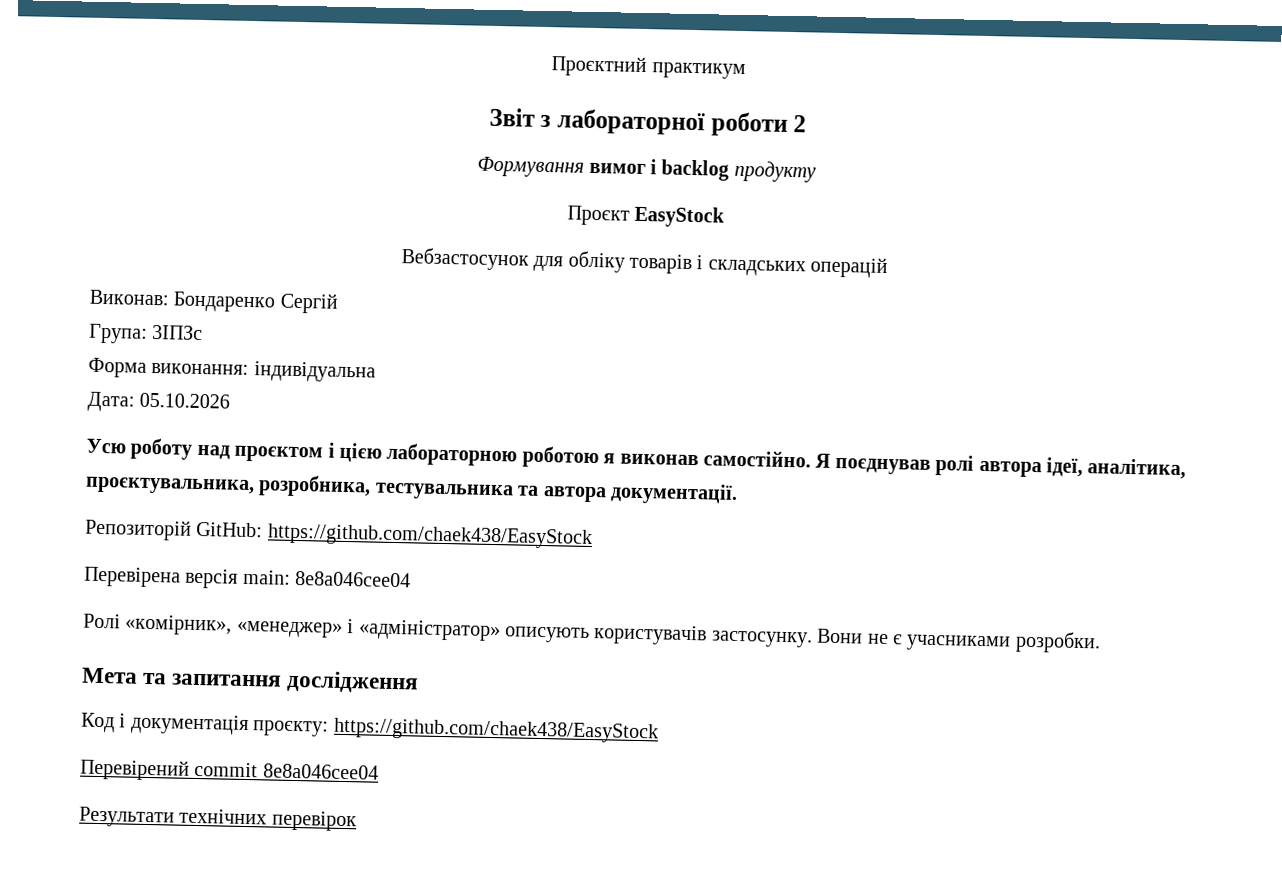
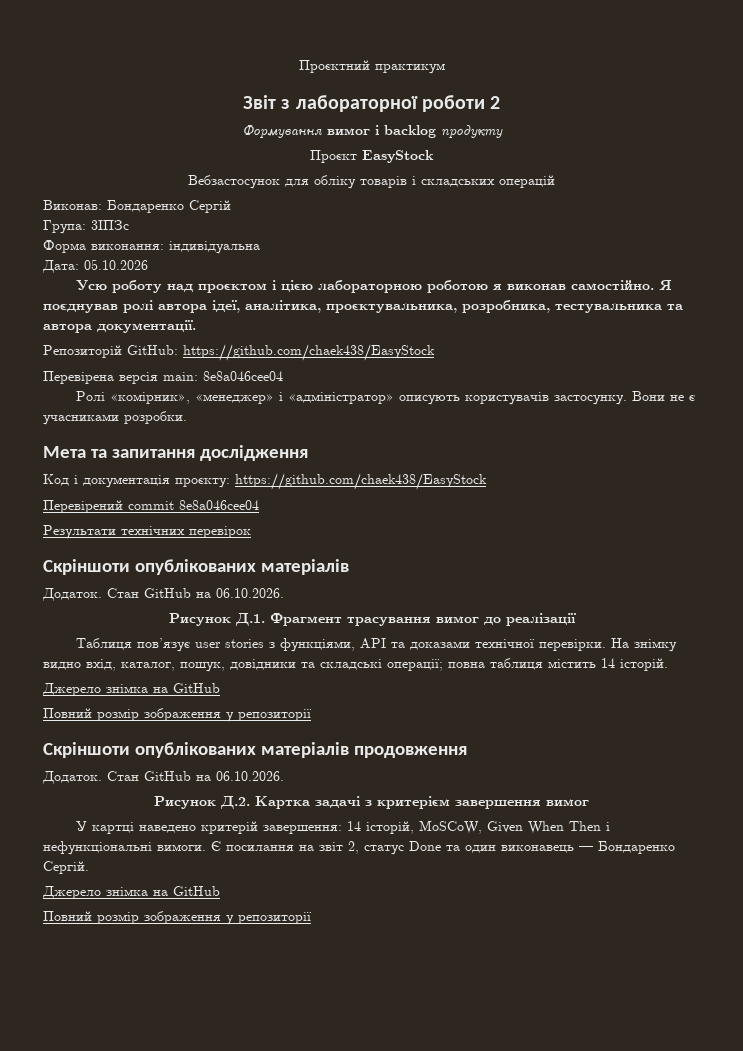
(357, 821) none -> [43,559,349,575] [42,588,284,601] [168,612,577,626] [75,638,677,652] [43,658,668,672] [42,683,220,696] [43,708,312,722] [43,742,467,758] [42,771,284,784] [154,796,589,809] [75,820,610,834] [43,841,675,855] [43,861,89,874] [42,886,220,899] [43,911,312,925] // Скріншоти опублікованих матеріалів // Додаток. Стан GitHub на 06.10.2026. // Рисунок Д.1. Фрагмент трасування вимог до реалізації // Таблиця пов’язує user stories з функціями, API та доказами технічної перевірки. На знімку видно вхід, каталог, пошук, довідники та складські операції; повна таблиця містить 14 історій. // Джерело знімка на GitHub // Повний розмір зображення у репозиторії // Скріншоти опублікованих матеріалів продовження // Додаток. Стан GitHub на 06.10.2026. // Рисунок Д.2. Картка задачі з критерієм завершення вимог // У картці наведено критерій завершення: 14 історій, MoSCoW, Given When Then і нефункціональні вимоги. Є посилання на звіт 2, статус Done та один виконавець — Бондаренко Сергій. // Джерело знімка на GitHub // Повний розмір зображення у репозиторії

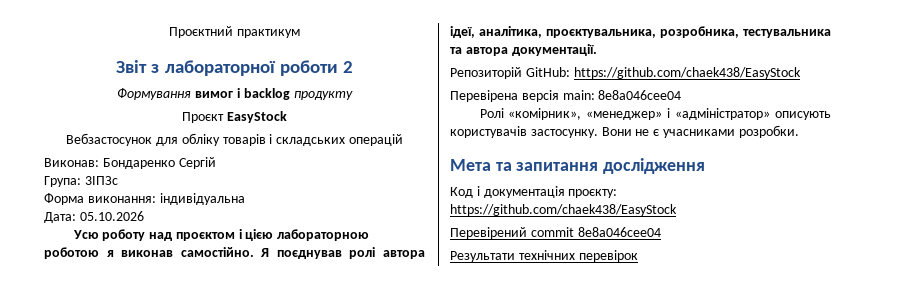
[43,559,349,575] [42,588,284,601] [168,612,577,626] [75,638,677,652] [43,658,668,672] [42,683,220,696] [43,708,312,722] [43,742,467,758] [42,771,284,784] [154,796,589,809] [75,820,610,834] [43,841,675,855] [43,861,89,874] [42,886,220,899] [43,911,312,925] // Скріншоти опублікованих матеріалів // Додаток. Стан GitHub на 06.10.2026. // Рисунок Д.1. Фрагмент трасування вимог до реалізації // Таблиця пов’язує user stories з функціями, API та доказами технічної перевірки. На знімку видно вхід, каталог, пошук, довідники та складські операції; повна таблиця містить 14 історій. // Джерело знімка на GitHub // Повний розмір зображення у репозиторії // Скріншоти опублікованих матеріалів продовження // Додаток. Стан GitHub на 06.10.2026. // Рисунок Д.2. Картка задачі з критерієм завершення вимог // У картці наведено критерій завершення: 14 історій, MoSCoW, Given When Then і нефункціональні вимоги. Є посилання на звіт 2, статус Done та один виконавець — Бондаренко Сергій. // Джерело знімка на GitHub // Повний розмір зображення у репозиторії -> (638, 256) none

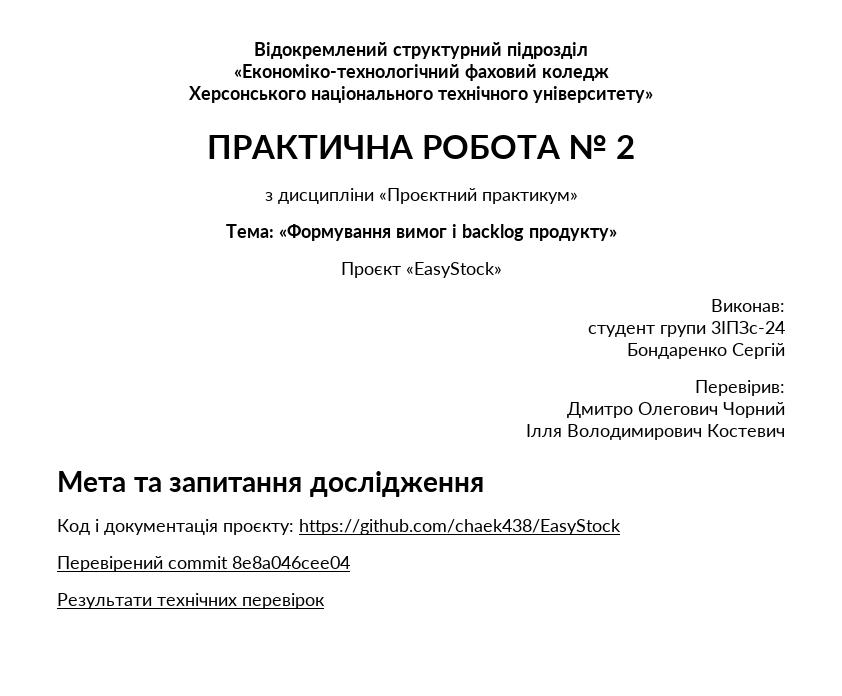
[169,26,300,38] [116,60,353,76] [117,88,192,100] Проєктний практикум // Звіт з лабораторної роботи 2 // Формування -> [254,42,588,59] [233,64,609,81] [189,86,653,103] [206,135,636,159] [264,188,578,204] [225,224,391,241] Відокремлений структурний підрозділ // «Економіко-технологічний фаховий коледж // Херсонського національного технічного університету» // ПРАКТИЧНА РОБОТА № 2 // з дисципліни «Проєктний практикум» // Тема: «Формування
[293,91,353,100] продукту -> [528,228,617,241] продукту»
[226,111,287,123] [66,133,403,146] [44,157,216,169] [44,176,118,187] [44,193,245,205] [44,211,144,223] [72,229,370,241] [44,247,425,259] [450,26,831,38] [450,44,597,56] [450,67,801,79] [450,90,682,102] [479,108,831,120] [450,125,799,138] EasyStock // Вебзастосунок для обліку товарів і складських операцій // Виконав: Бондаренко Сергій // Група: 3ІПЗс // Форма виконання: індивідуальна // Дата: 05.10.2026 // Усю роботу над проєктом і цією лабораторною роботою я виконав самостійно. Я поєднував ролі автора ідеї, аналітика, проєктувальника, розробника, тестувальника та автора документації. // Репозиторій GitHub: https://github.com/chaek438/EasyStock // Перевірена версія main: 8e8a046cee04 // Ролі «комірник», «менеджер» і «адміністратор» описують користувачів застосунку. Вони не є учасниками розробки. -> [405,262,502,278] [711,299,785,312] [588,321,785,337] [627,343,785,359] [695,380,785,396] [567,402,785,418] [526,424,785,440] «EasyStock» // Виконав: // студент групи 3ІПЗс-24 // Бондаренко Сергій // Перевірив: // Дмитро Олегович Чорний // Ілля Володимирович Костевич

